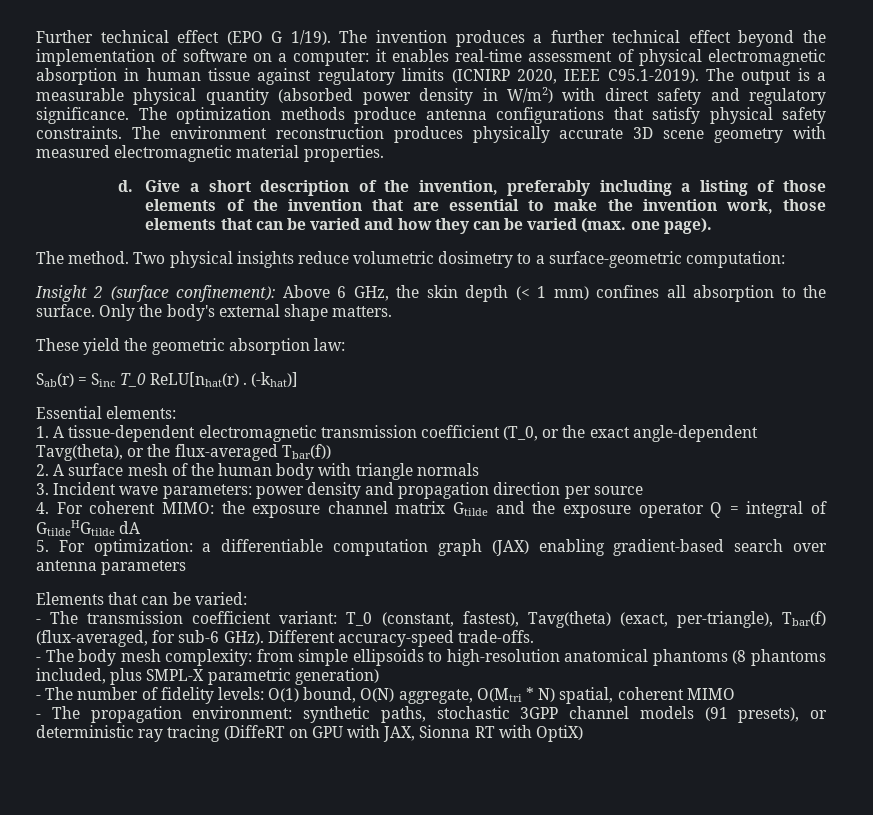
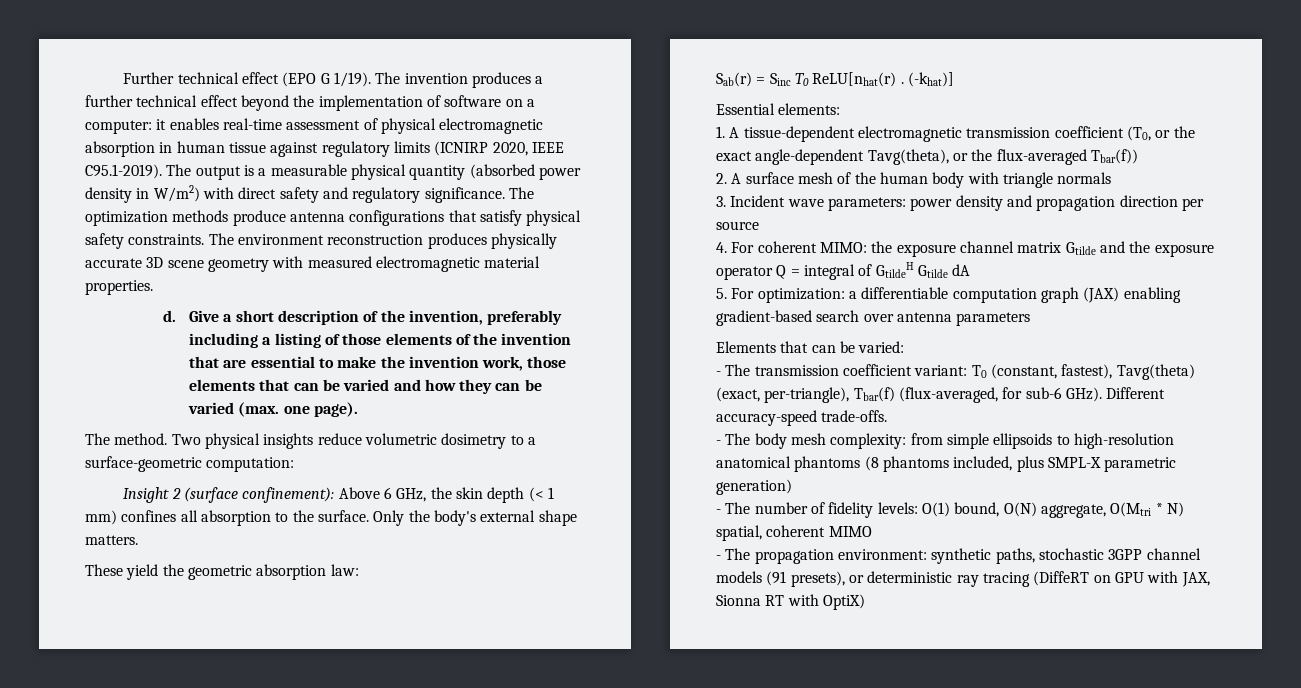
[119,373,146,387] T_0 -> [794,73,809,86] T0
[503,426,539,441] (T_0, -> [1126,126,1151,141] (T0,
[36,520,115,536] GtildeHGtilde -> [875,262,948,278] GtildeH Gtilde
[346,612,373,626] T_0 -> [971,365,987,378] T0

